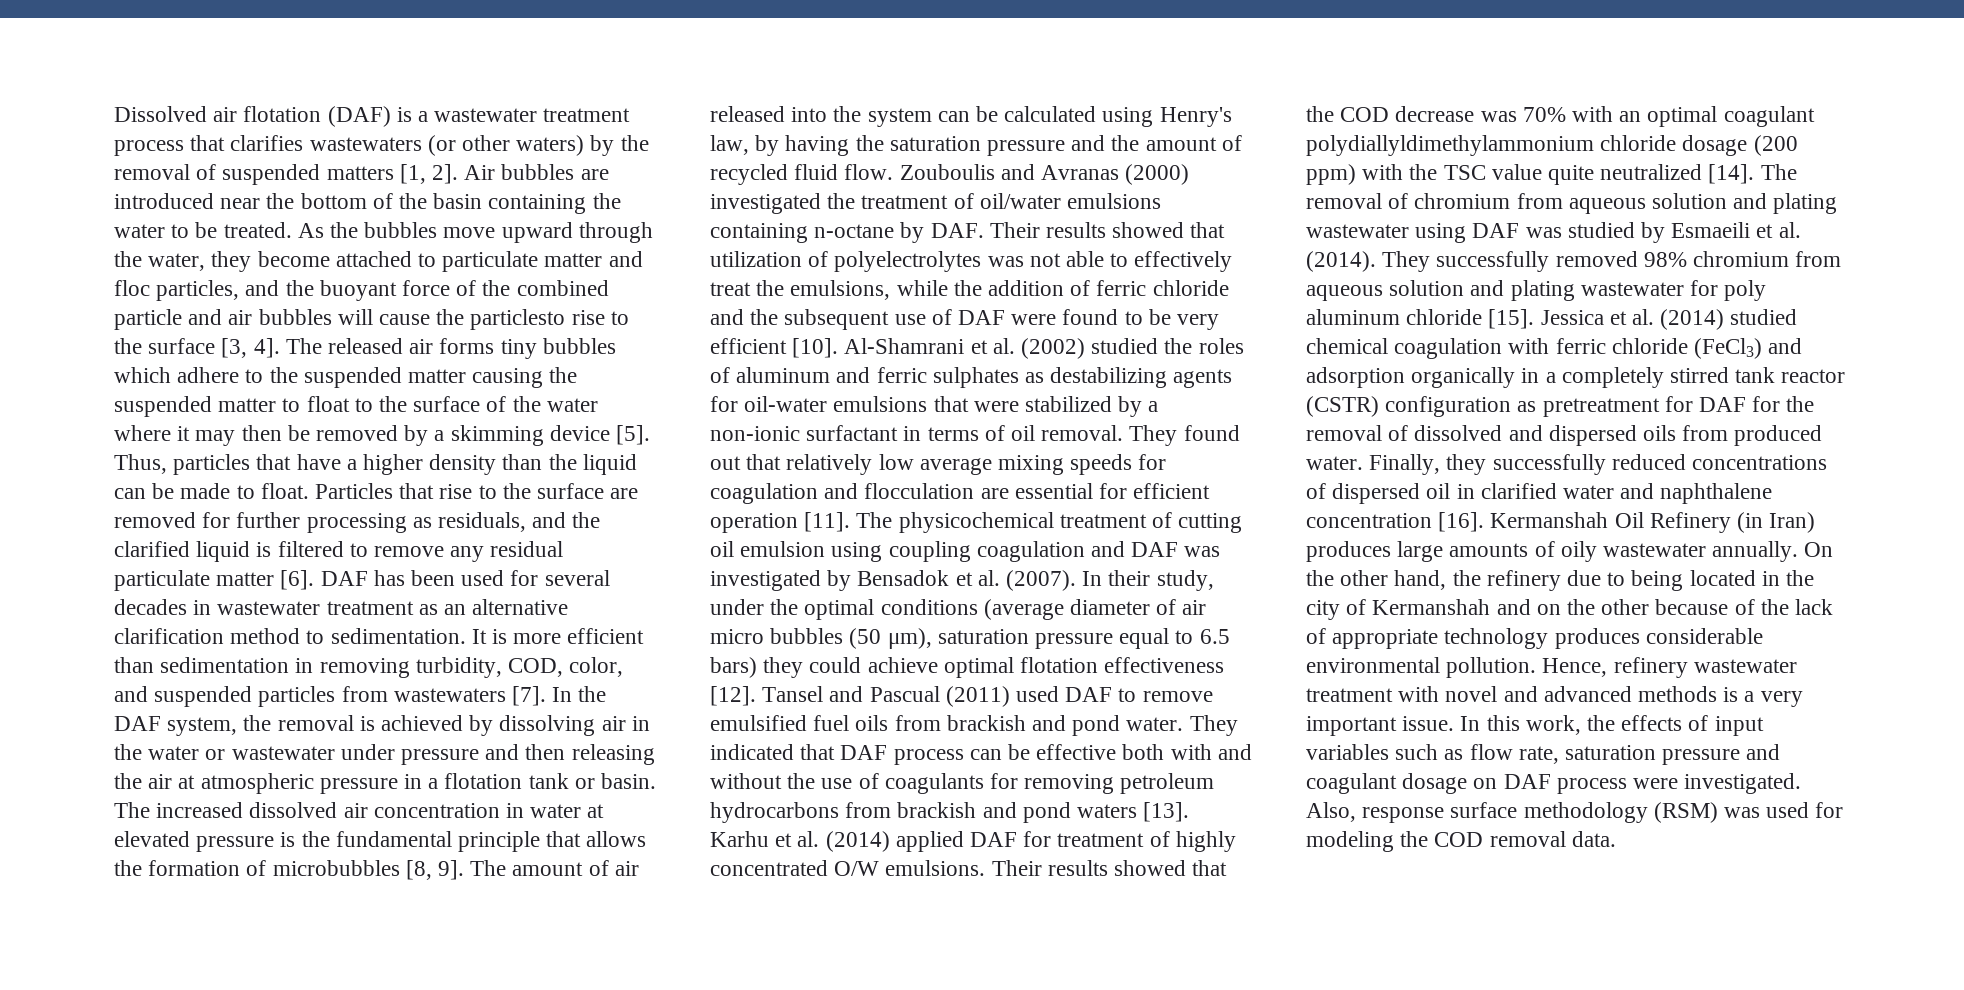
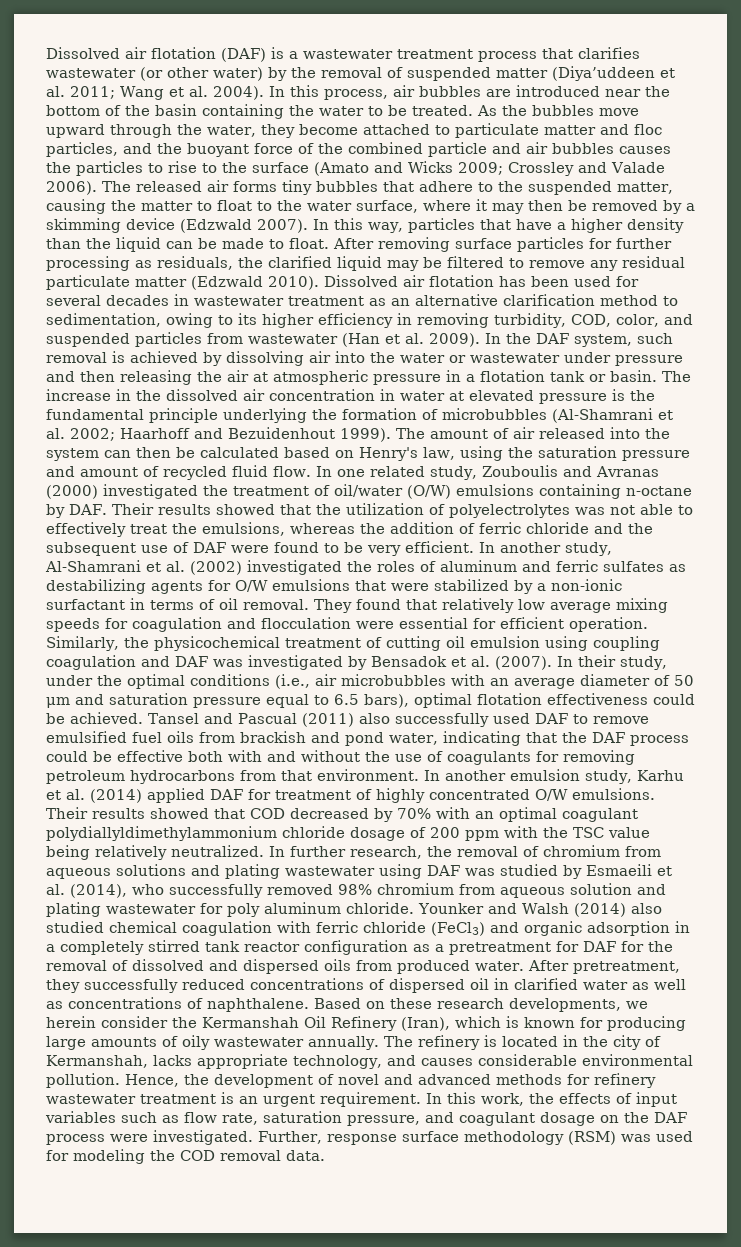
[309,137,422,151] wastewaters -> [46,68,136,78] wastewater
[516,135,585,156] waters) -> [213,67,263,81] water)
[326,164,496,184] matters [1, 2]. Air -> [496,66,675,81] [46,85,415,100] matter (Diya’uddeen et al. 2011; Wang et al. 2004). In this process, air
[337,309,629,330] [114,338,280,358] will cause the particlesto rise to the surface [3, 4]. -> [619,146,671,154] [46,161,665,176] [46,181,97,195] causes the particles to rise to the surface (Amato and Wicks 2009; Crossley and Valade 2006).
[114,367,171,383] which -> [383,181,414,192] that
[408,369,467,383] matter -> [617,182,673,194] matter,
[114,396,212,417] suspended -> (136, 205) none
[413,396,598,412] surface of the water -> [307,200,418,213] water surface,
[616,425,651,445] [114,454,167,474] [5]. Thus, -> [180,218,403,233] (Edzwald 2007). In this way,
[315,483,639,499] [114,512,196,528] Particles that rise to the surface are removed -> [333,237,584,252] After removing surface particles
[532,512,567,528] and -> (233, 263) none
[256,542,272,557] is -> [387,257,442,271] may be
[280,570,368,590] [6]. DAF -> [191,275,494,290] (Edzwald 2010). Dissolved air flotation
[330,628,645,644] [114,657,290,673] sedimentation. It is more efficient than sedimentation -> [46,313,393,328] sedimentation, owing to its higher efficiency
[393,686,547,706] wastewaters [7]. -> [248,333,480,347] wastewater (Han et al. 2009).
[243,715,272,731] the -> [637,333,673,344] such
[631,716,650,731] in -> [335,351,365,363] into
[156,802,244,818] increased -> [46,389,161,401] increase in the
[546,831,647,847] that allows -> [223,408,307,423] underlying
[405,860,465,880] [8, 9]. -> [552,408,673,423] [46,427,391,442] (Al-Shamrani et al. 2002; Haarhoff and Bezuidenhout 1999).
(970, 116) none -> [136,447,171,458] then
[1102,107,1232,127] [710,135,850,156] using Henry's law, by having -> [284,446,503,461] based on Henry's law, using
[1111,135,1140,151] the -> (75, 471) none
(894, 172) none -> [315,466,477,480] In one related study,
(1061, 201) none -> [407,485,451,499] (O/W)
(1226, 230) none -> [315,504,341,515] the
[896,280,948,296] while -> [290,523,355,534] whereas
[710,338,839,358] efficient [10]. -> [405,541,612,556] efficient. In another study,
[1091,338,1159,354] studied -> [247,560,342,575] investigated
[932,367,1019,388] sulphates -> [603,561,664,572] sulfates
[744,396,828,412] oil-water -> [235,580,268,592] O/W
[710,456,741,470] out -> (401, 604) none
[980,488,1009,499] are -> [356,621,394,629] were
[710,512,893,533] operation [11]. The -> [569,617,648,632] [46,636,149,651] operation. Similarly, the
[983,599,1207,620] [710,628,932,649] (average diameter of air micro bubbles (50 μm), -> [275,674,694,689] [46,694,104,708] (i.e., air microbubbles with an average diameter of 50 μm and
[710,657,1225,678] [710,686,756,706] bars) they could achieve optimal flotation effectiveness [12]. -> [364,693,695,708] [46,712,143,724] bars), optimal flotation effectiveness could be achieved.
(1010, 696) none -> [358,713,489,727] also successfully
[1126,715,1238,736] [710,744,1002,765] water. They indicated that DAF process can -> [389,731,689,746] [46,751,88,762] water, indicating that the DAF process could
[897,802,1190,823] brackish and pond waters [13]. -> [281,769,632,784] that environment. In another emulsion study,
[1306,106,1517,122] the COD decrease was -> [250,808,393,822] COD decreased by
[1753,135,1798,156] [1306,164,1356,185] (200 ppm) -> [410,827,499,841] of 200 ppm
[1548,164,1797,185] quite neutralized [14]. The -> [46,845,452,860] being relatively neutralized. In further research, the
[1652,193,1728,209] solution -> [116,864,186,876] solutions
[1306,251,1431,272] (2014). They -> [70,884,164,898] (2014), who
[1406,309,1725,330] chloride [15]. Jessica et al. (2014) -> [346,902,662,917] chloride. Younker and Walsh (2014) also
[1306,367,1516,388] adsorption organically -> [524,921,670,936] organic adsorption
[1306,396,1379,417] (CSTR) -> (300, 947) none
(1537, 406) none -> [435,944,444,952] a
[1369,454,1441,475] Finally, -> [527,960,680,974] After pretreatment,
[1620,483,1773,504] [1306,512,1816,533] [1306,541,1391,562] and naphthalene concentration [16]. Kermanshah Oil Refinery (in Iran) produces -> [632,979,686,990] [46,997,648,1012] [46,1016,686,1031] as well as concentrations of naphthalene. Based on these research developments, we herein consider the Kermanshah Oil Refinery (Iran), which is known for producing
[1804,542,1834,557] [1306,570,1684,591] On the other hand, the refinery due to being -> [383,1035,497,1050] The refinery is
[1372,599,1834,615] [1306,628,1763,649] [1306,657,1797,678] [1306,686,1803,707] [1306,716,1455,736] Kermanshah and on the other because of the lack of appropriate technology produces considerable environmental pollution. Hence, refinery wastewater treatment with novel and advanced methods is a very important issue. -> [46,1054,693,1069] [46,1073,656,1088] [46,1092,421,1107] Kermanshah, lacks appropriate technology, and causes considerable environmental pollution. Hence, the development of novel and advanced methods for refinery wastewater treatment is an urgent requirement.
[1662,749,1741,765] pressure -> [347,1115,420,1126] pressure,
(1498, 783) none -> [624,1112,649,1123] the
[1306,802,1356,822] Also, -> [258,1131,322,1144] Further,

